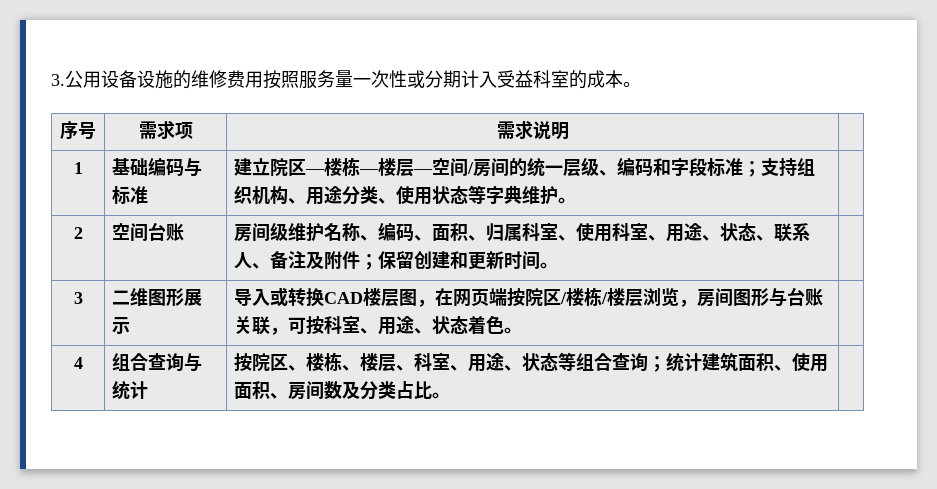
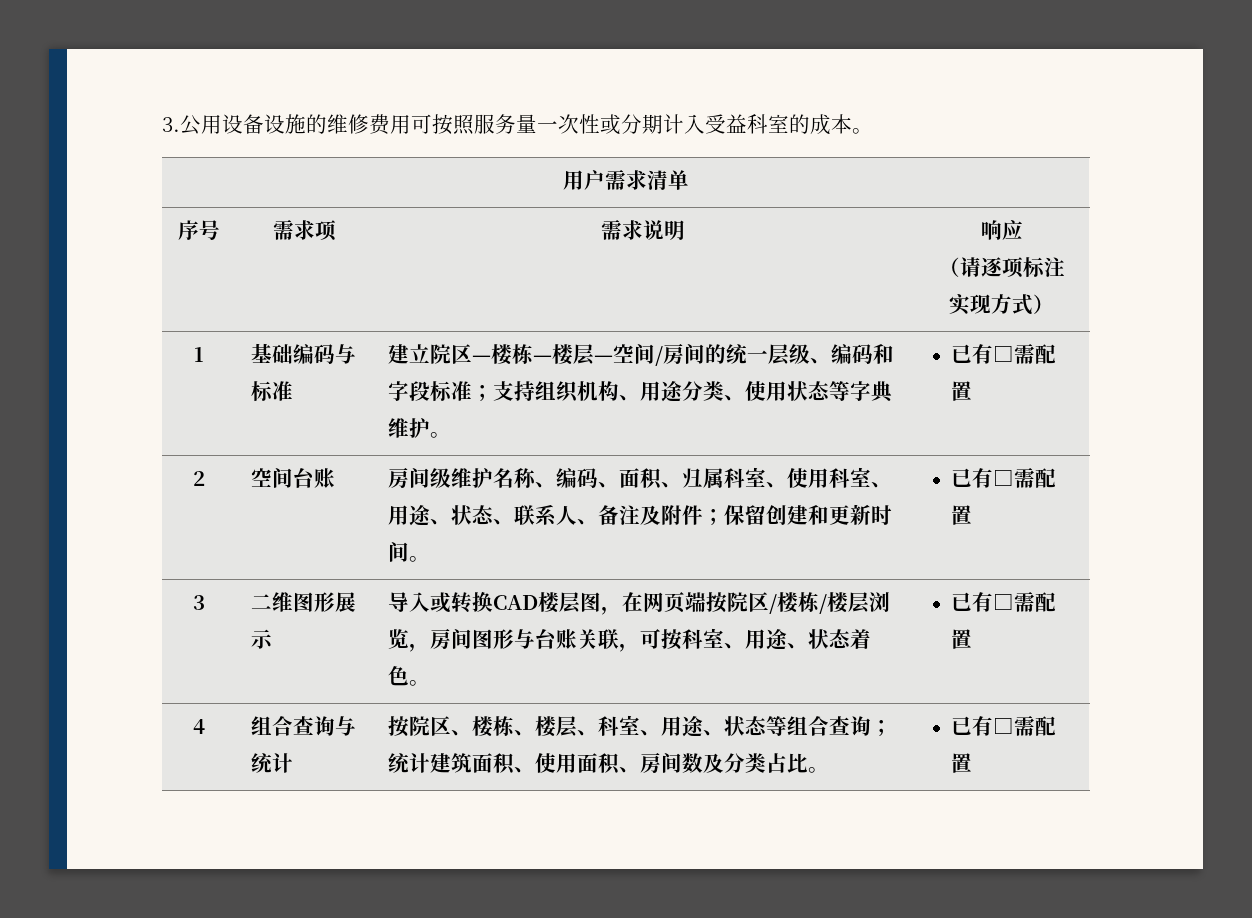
(263, 79) none -> [411,114,432,134] 可
(641, 84) none -> [563,169,689,190] // 用户需求清单
(569, 131) none -> [980,220,1023,240] [938,257,1065,278] [949,294,1054,315] 响应 // （请逐项标注实现方式）
(576, 200) none -> [951,343,1057,364] [951,381,973,401] 已有□需配置
(558, 265) none -> [951,467,1057,488] [951,505,973,525] 已有□需配置
(522, 330) none -> [951,591,1057,612] [951,629,973,649] 已有□需配置
(450, 395) none -> [951,715,1057,736] [951,753,973,773] 已有□需配置

